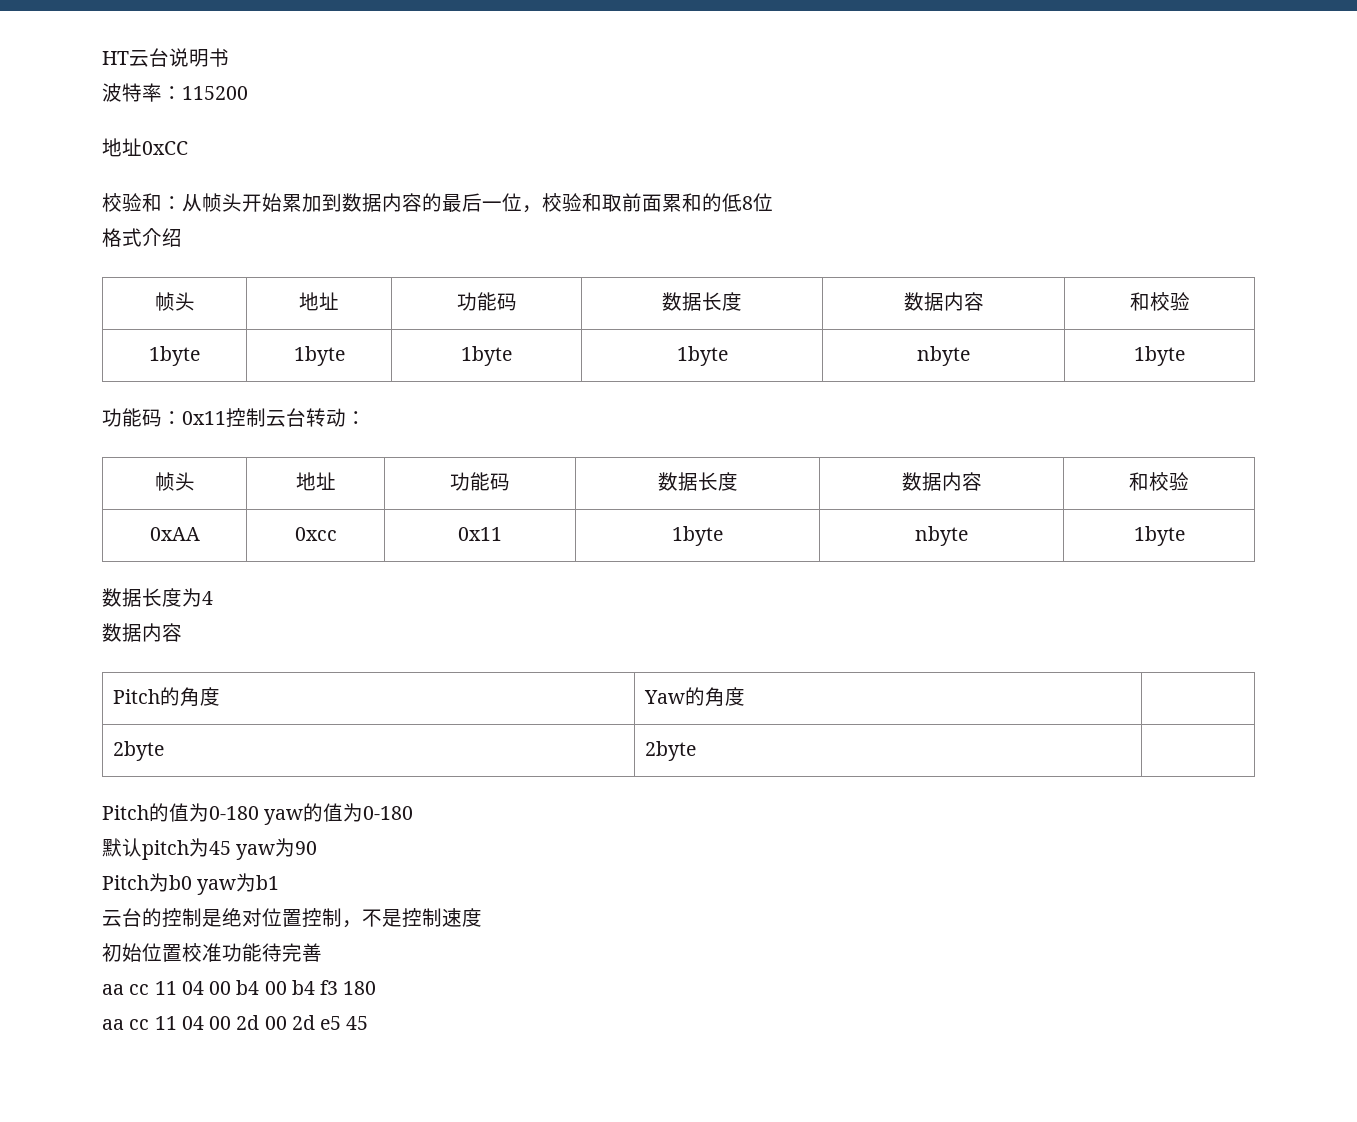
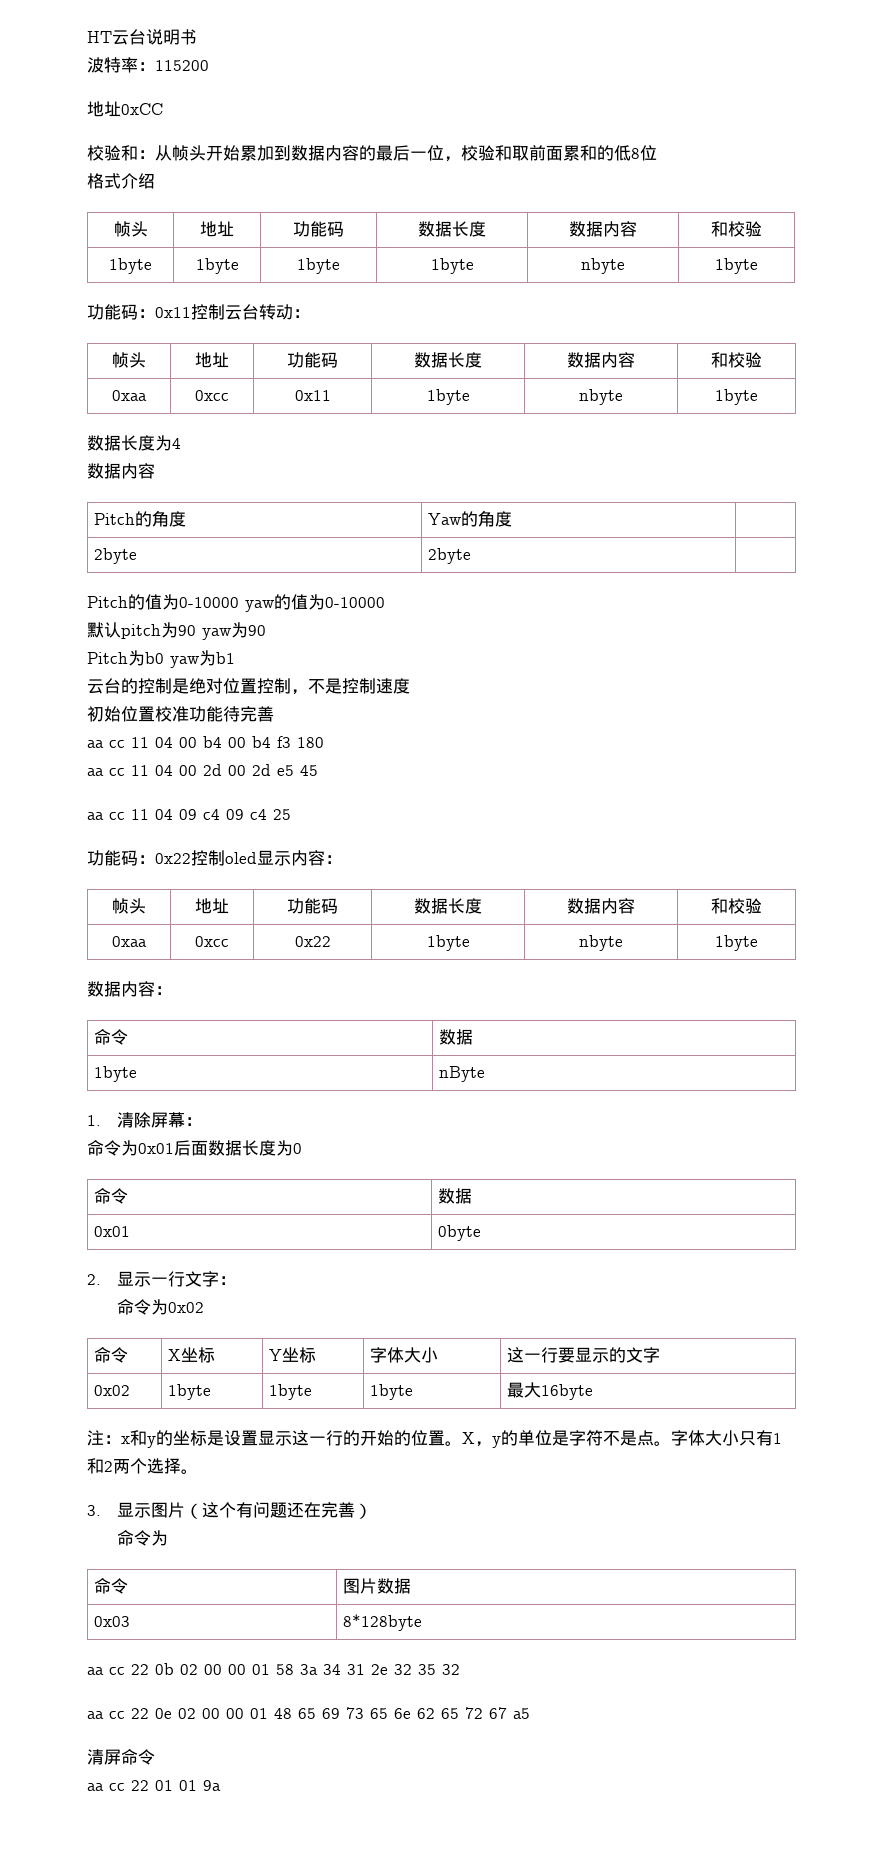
[149,527,200,541] 0xAA -> [112,390,147,401] 0xaa
[209,806,259,820] 0-180 -> [179,597,239,608] 0-10000
[363,806,414,820] 0-180 -> [325,597,385,608] 0-10000
[209,841,231,855] 45 -> [178,625,196,636] 90
(369, 1023) none -> [87,809,291,820] [87,850,342,866] [112,898,146,914] [195,898,229,914] [287,898,338,914] [414,898,482,914] [567,898,635,914] [711,898,762,914] [112,936,147,947] [195,936,229,947] [294,936,331,947] [426,935,470,951] [579,935,623,951] [715,935,758,951] [87,981,172,997] [93,1029,128,1045] [438,1029,473,1045] [93,1066,137,1082] [438,1066,485,1082] [87,1112,203,1128] [87,1140,302,1156] [93,1188,128,1204] [437,1188,472,1204] [93,1226,130,1237] [437,1225,481,1241] [87,1271,237,1287] [117,1299,205,1315] [93,1347,128,1363] [167,1347,215,1363] [268,1347,316,1363] [369,1347,438,1363] [506,1347,660,1363] [93,1385,130,1396] [167,1384,211,1400] [268,1384,312,1400] [369,1384,413,1400] [506,1382,593,1400] [87,1430,782,1448] [87,1458,198,1474] [87,1502,373,1519] [117,1530,169,1546] [93,1578,128,1594] [342,1578,411,1594] [93,1616,130,1627] [342,1614,422,1631] [87,1663,460,1675] [87,1707,530,1719] [87,1749,155,1765] [87,1780,221,1791] // aa cc 11 04 09 c4 09 c4 25 // 功能码：0x22控制oled显示内容： // 帧头 | 地址 | 功能码 | 数据长度 | 数据内容 | 和校验 // 0xaa | 0xcc | 0x22 | 1byte | nbyte | 1byte // 数据内容： // 命令 | 数据 // 1byte | nByte // 1.清除屏幕： // 命令为0x01后面数据长度为0 // 命令 | 数据 // 0x01 | 0byte // 2.显示一行文字： // 命令为0x02 // 命令 | X坐标 | Y坐标 | 字体大小 | 这一行要显示的文字 // 0x02 | 1byte | 1byte | 1byte | 最大16byte // 注：x和y的坐标是设置显示这一行的开始的位置。X，y的单位是字符不是点。字体大小只有1和2两个选择。 // 3.显示图片（这个有问题还在完善） // 命令为 // 命令 | 图片数据 // 0x03 | 8*128byte // aa cc 22 0b 02 00 00 01 58 3a 34 31 2e 32 35 32 // aa cc 22 0e 02 00 00 01 48 65 69 73 65 6e 62 65 72 67 a5 // 清屏命令 // aa cc 22 01 01 9a

